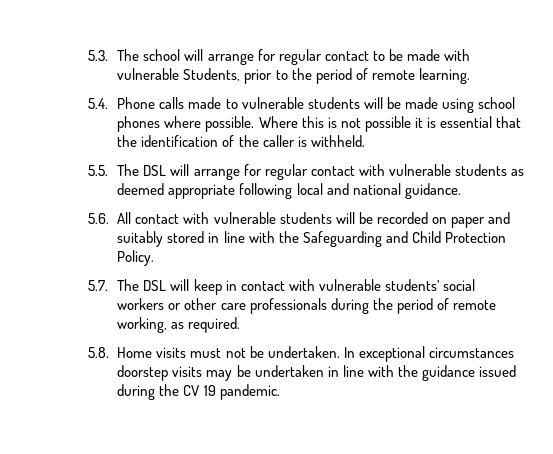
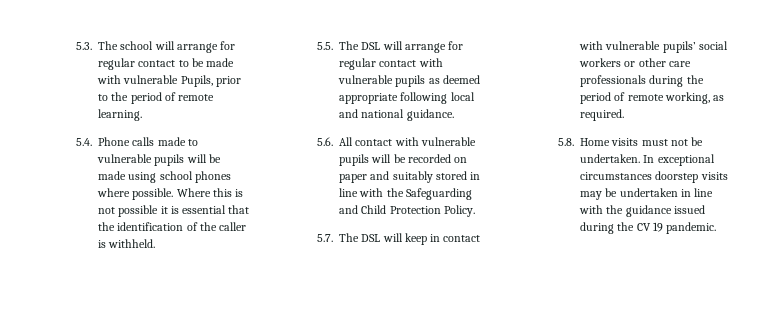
[183,68,241,81] Students, -> [180,75,213,87] Pupils,
[307,97,360,109] students -> [154,154,185,166] pupils
[454,164,507,176] students -> [395,75,426,87] pupils
[279,212,332,224] students -> [339,154,370,166] pupils
[384,279,440,291] students’ -> [662,41,696,53] pupils’

